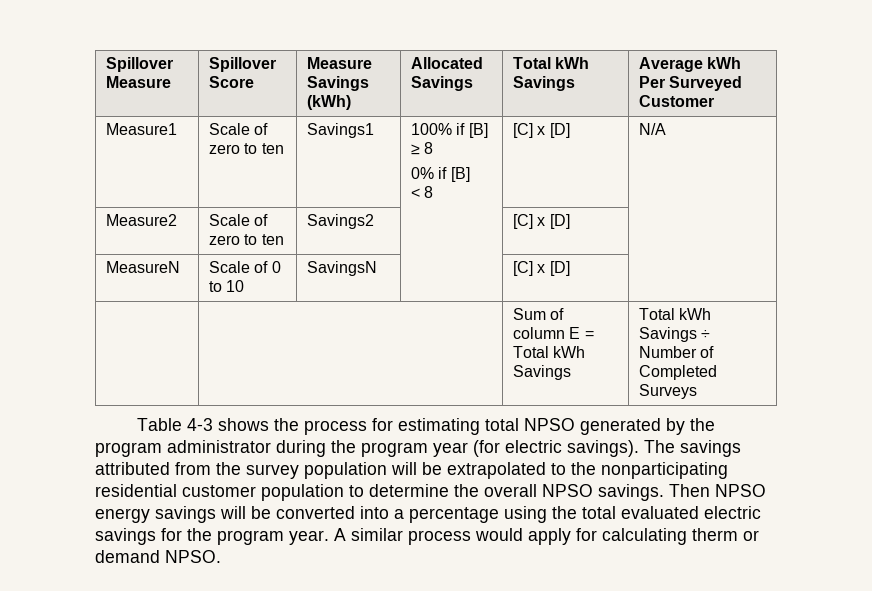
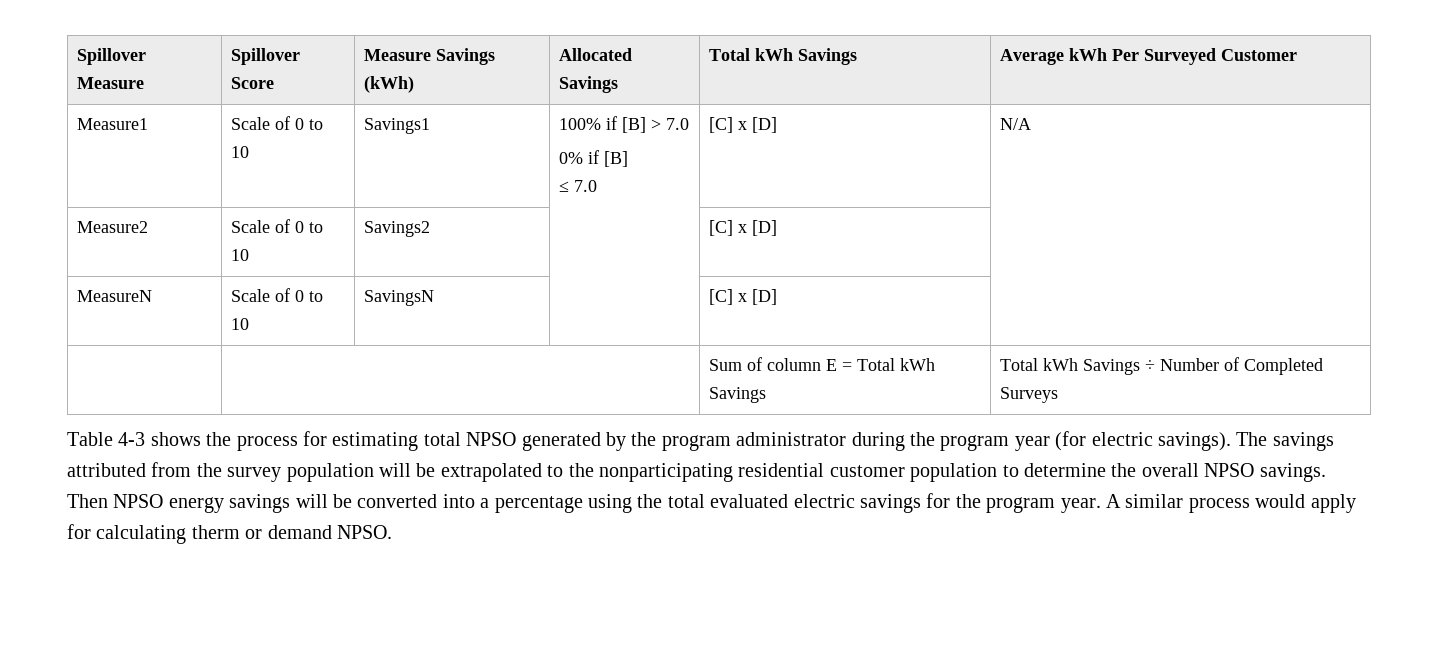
[209,143,284,154] zero to ten -> [294,118,323,130] [230,146,249,158] 0 to 10
[411,142,434,155] ≥ 8 -> [650,118,689,130] > 7.0
[411,186,434,198] < 8 -> [558,180,597,192] ≤ 7.0
[209,234,284,245] zero to ten -> [294,221,323,233] [230,249,249,261] 0 to 10

